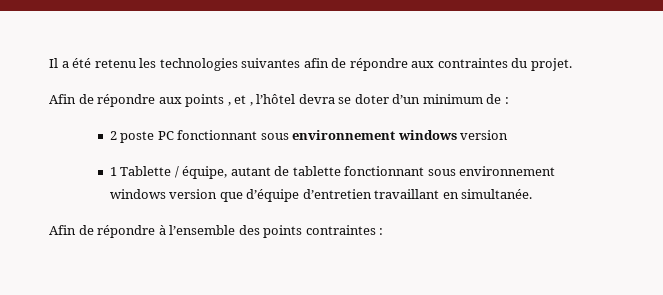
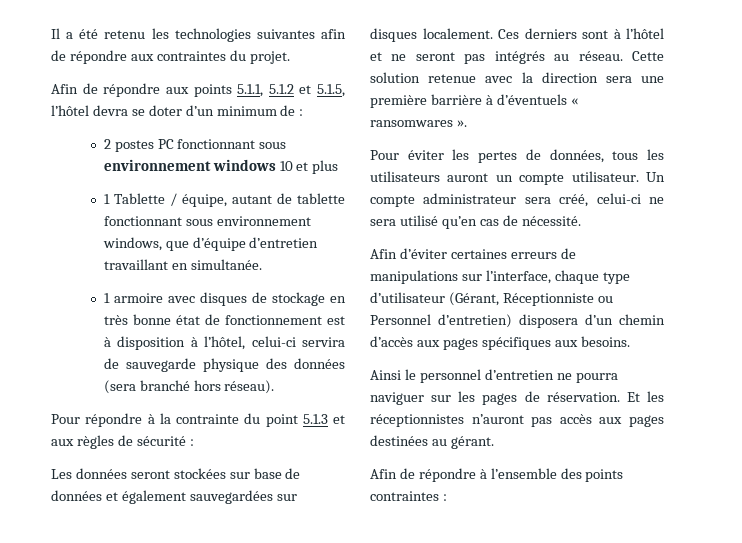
[227,95,253,106] , et , -> [237,84,345,97] 5.1.1, 5.1.2 et 5.1.5,
[120,131,155,143] poste -> [114,140,154,152] postes
[460,130,509,140] version -> [279,160,339,174] 10 et plus
[109,189,218,199] windows version -> [102,237,162,251] windows,
(533, 194) none -> [103,292,347,306] [103,314,345,325] [103,336,346,350] [103,358,345,372] [103,380,275,394] [51,413,345,427] [51,435,194,449] [51,468,301,479] [51,490,297,504] [370,28,664,42] [370,51,664,64] [370,72,664,83] [370,94,578,108] [370,120,467,127] [370,149,664,163] [370,171,665,185] [370,193,664,207] [370,215,581,229] [370,248,576,259] [370,270,630,284] [370,292,613,306] [370,314,665,328] [370,336,630,350] [370,369,618,383] [370,391,664,405] [370,414,664,427] [370,435,494,449] // 1 armoire avec disques de stockage en très bonne état de fonctionnement est à disposition à l’hôtel, celui-ci servira de sauvegarde physique des données (sera branché hors réseau). // Pour répondre à la contrainte du point 5.1.3 et aux règles de sécurité : // Les données seront stockées sur base de données et également sauvegardées sur disques localement. Ces derniers sont à l’hôtel et ne seront pas intégrés au réseau. Cette solution retenue avec la direction sera une première barrière à d’éventuels « ransomwares ». // Pour éviter les pertes de données, tous les utilisateurs auront un compte utilisateur. Un compte administrateur sera créé, celui-ci ne sera utilisé qu’en cas de nécessité. // Afin d’éviter certaines erreurs de manipulations sur l’interface, chaque type d’utilisateur (Gérant, Réceptionniste ou Personnel d’entretien) disposera d’un chemin d’accès aux pages spécifiques aux besoins. // Ainsi le personnel d’entretien ne pourra naviguer sur les pages de réservation. Et les réceptionnistes n’auront pas accès aux pages destinées au gérant.

